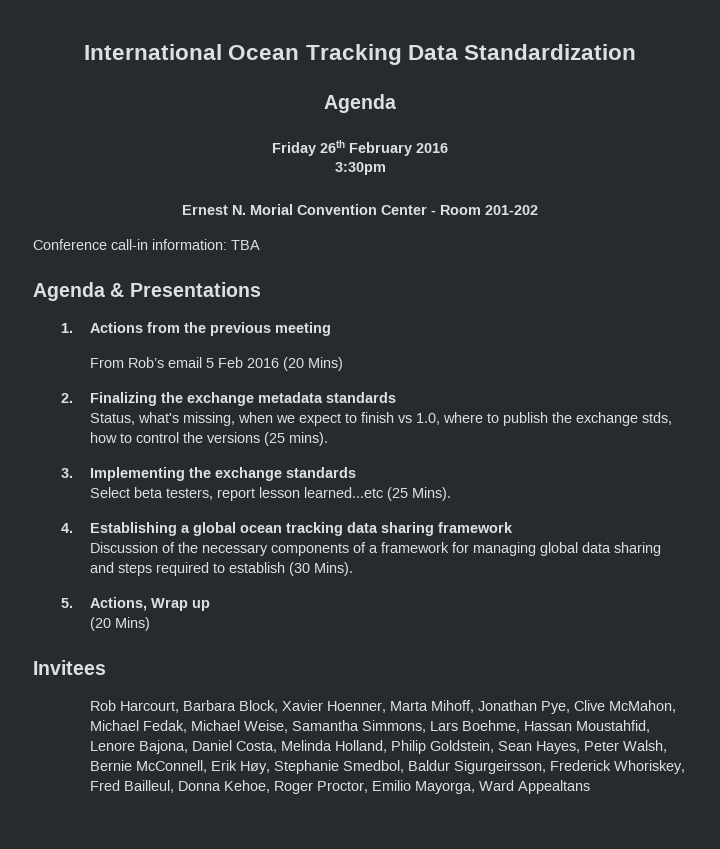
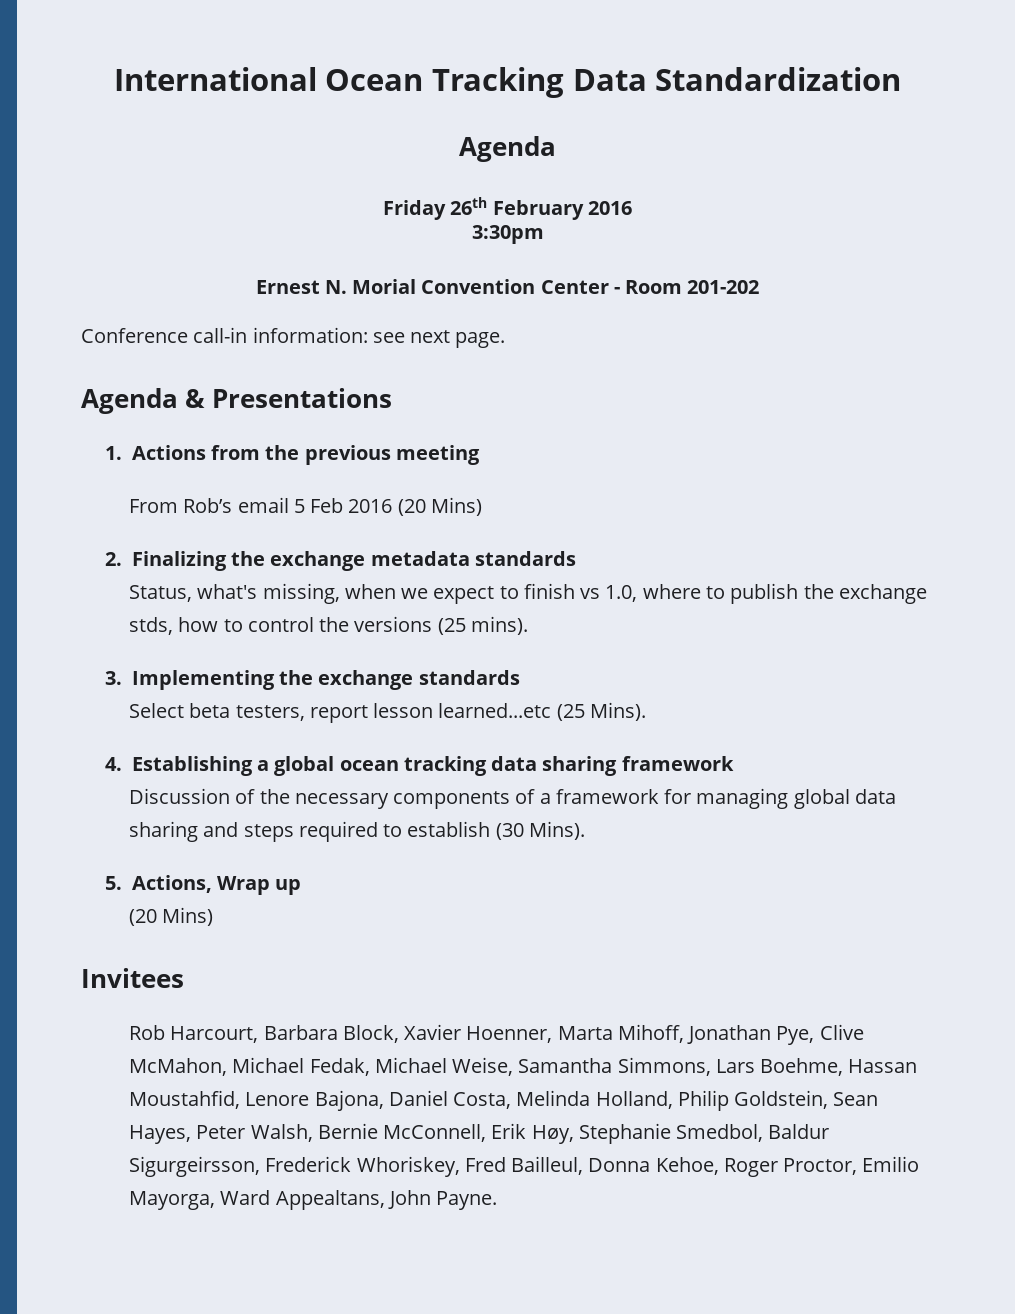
[231,240,260,250] TBA -> [372,330,506,348] see next page.
[517,780,590,794] Appealtans -> [275,1190,498,1210] Appealtans, John Payne.

